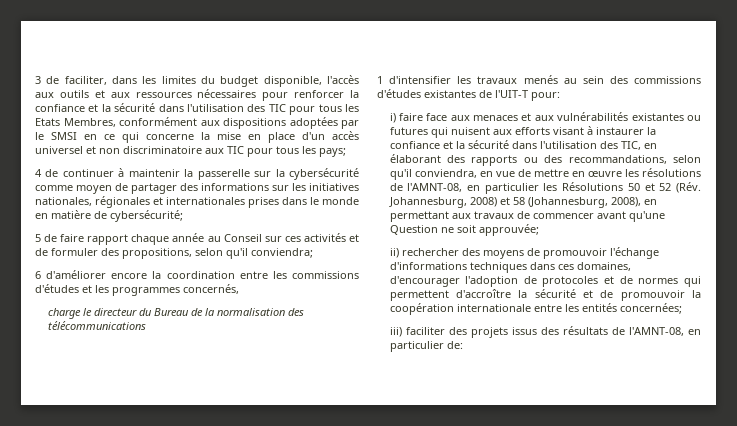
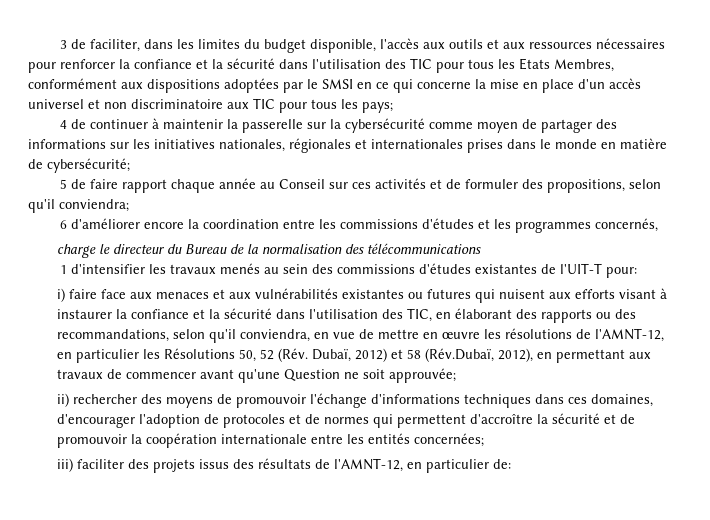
[407,183,463,192] l'AMNT-08, -> [594,328,664,342] l'AMNT-12,
[627,182,701,193] [388,197,641,208] 50 et 52 (Rév. Johannesburg, 2008) et 58 (Johannesburg, 2008), -> [238,348,533,362] 50, 52 (Rév. Dubaï, 2012) et 58 (Rév.Dubaï, 2012),
[628,327,684,336] l'AMNT-08, -> [333,458,403,472] l'AMNT-12,

